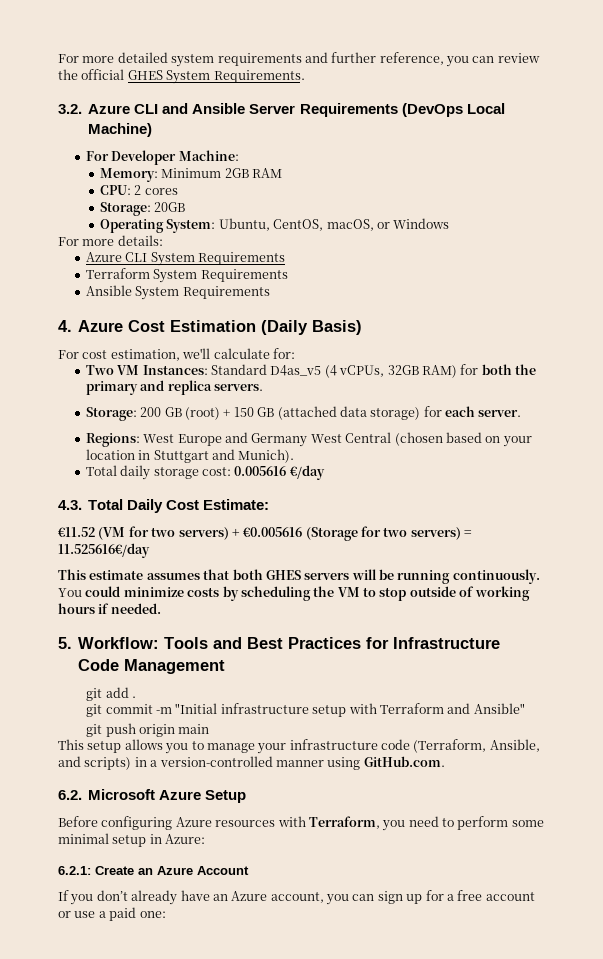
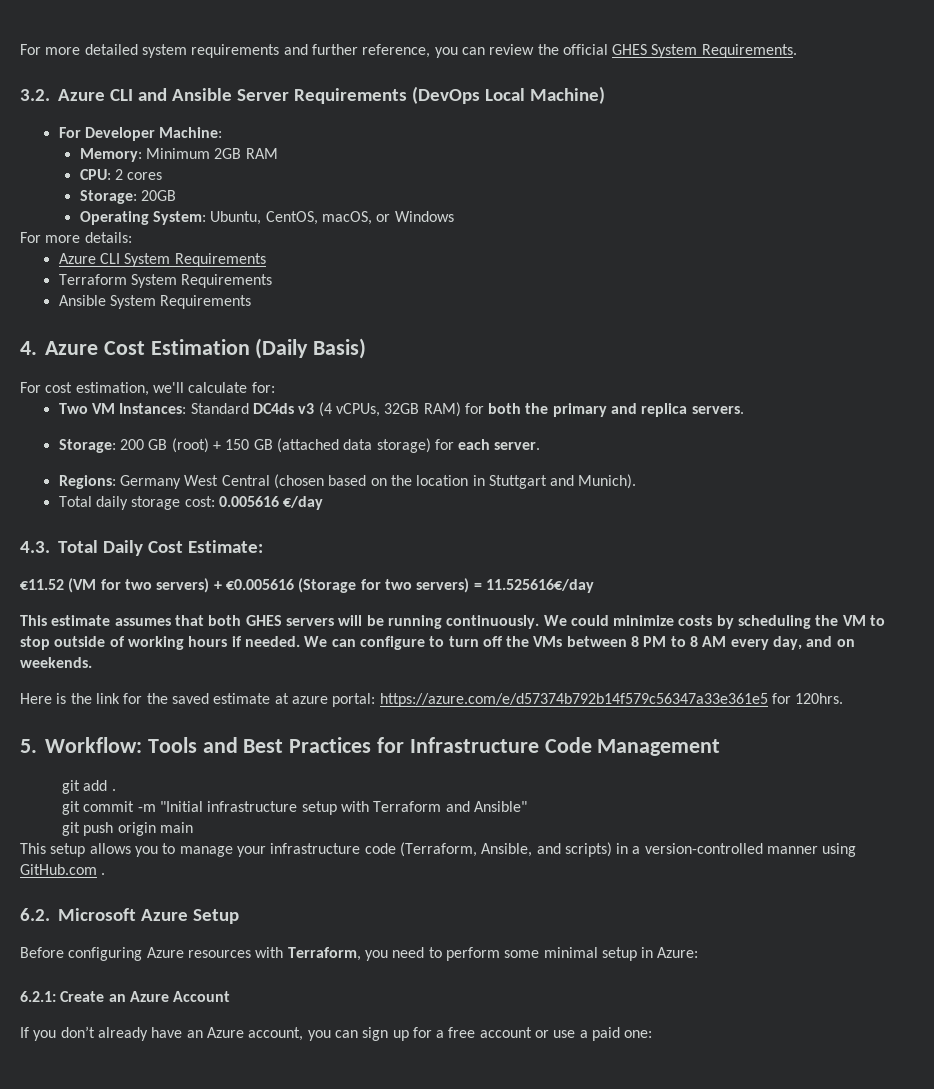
[270,365,322,376] D4as_v5 -> [252,403,315,414] DC4ds v3
[143,432,249,446] West Europe and -> (116, 482) none
[502,436,532,447] your -> [390,475,412,486] the
[58,588,82,597] You -> [543,615,567,626] We
(161, 608) none -> [304,636,855,650] [20,657,92,668] [20,693,844,707] We can configure to turn off the VMs between 8 PM to 8 AM every day, and on weekends. // Here is the link for the saved estimate at azure portal: https://azure.com/e/d57374b792b14f579c56347a33e361e5 for 120hrs.
[363,756,445,767] GitHub.com. -> [20,864,106,875] GitHub.com .

